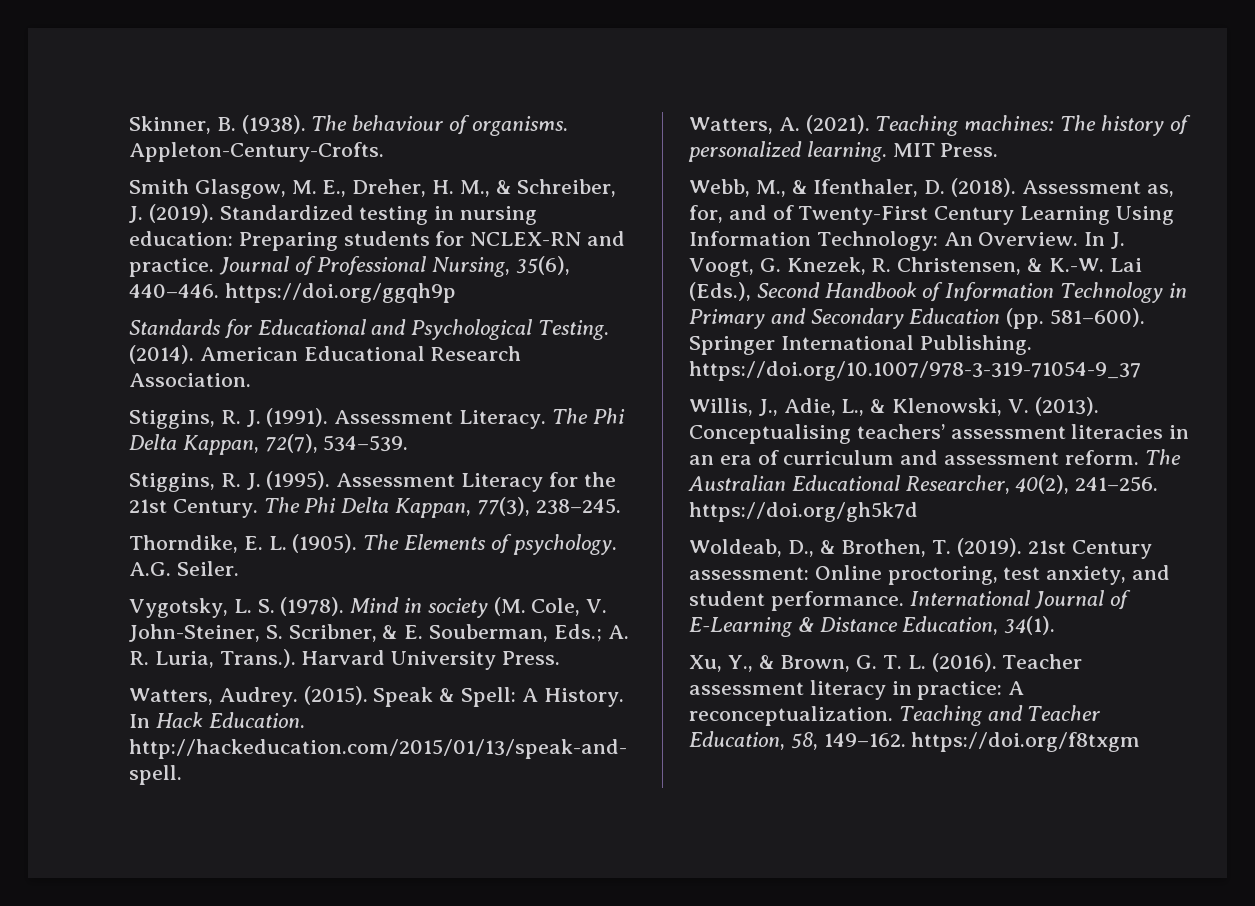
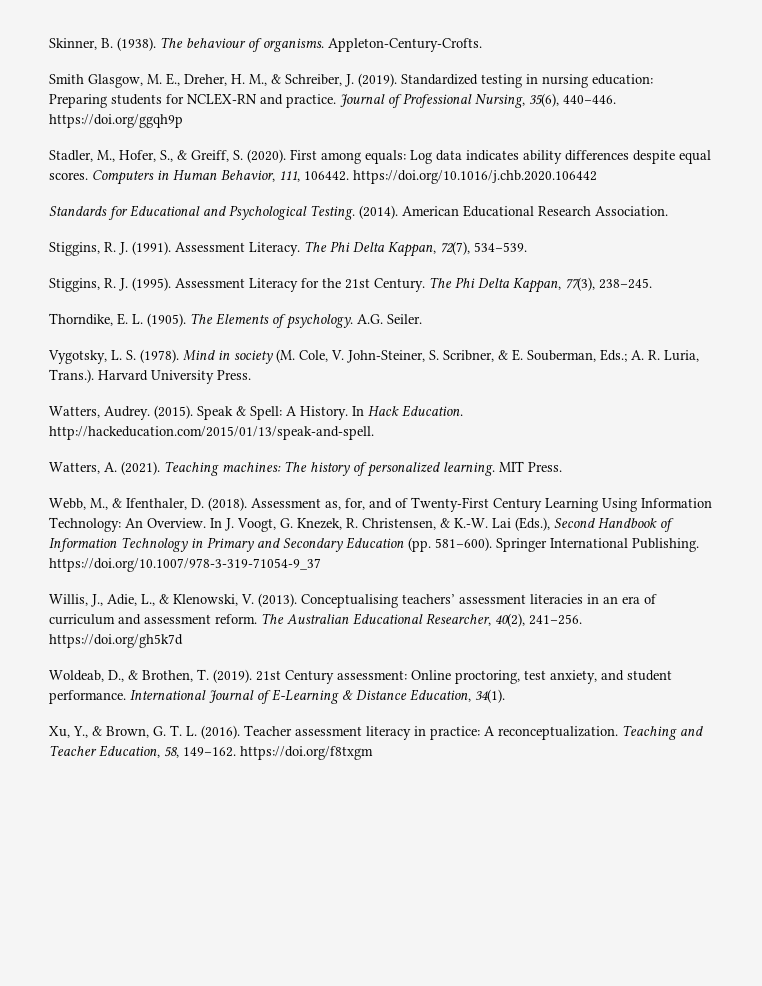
(456, 293) none -> [49,149,711,164] [49,170,597,185] // Stadler, M., Hofer, S., & Greiff, S. (2020). First among equals: Log data indicates ability differences despite equal scores. Computers in Human Behavior, 111, 106442. https://doi.org/10.1016/j.chb.2020.106442

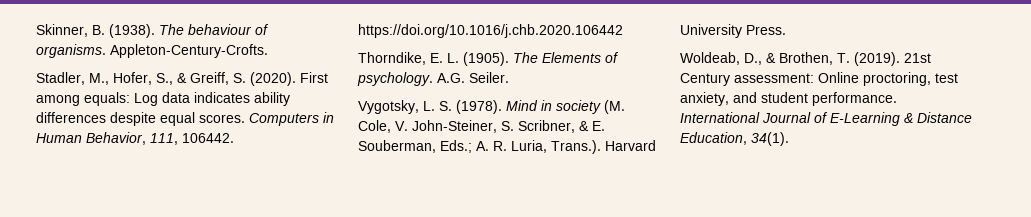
[49,73,653,88] [49,93,616,108] [49,114,183,128] // Smith Glasgow, M. E., Dreher, H. M., & Schreiber, J. (2019). Standardized testing in nursing education: Preparing students for NCLEX-RN and practice. Journal of Professional Nursing, 35(6), 440–446. https://doi.org/ggqh9p -> (268, 51) none
[49,205,668,220] [49,241,527,257] [49,277,652,293] // Standards for Educational and Psychological Testing. (2014). American Educational Research Association. // Stiggins, R. J. (1991). Assessment Literacy. The Phi Delta Kappan, 72(7), 534–539. // Stiggins, R. J. (1995). Assessment Literacy for the 21st Century. The Phi Delta Kappan, 77(3), 238–245. -> (623, 31) none
[49,405,463,420] [49,426,374,440] [49,461,562,477] [49,497,712,512] [49,517,674,532] [49,537,699,552] [49,558,321,572] [49,593,657,608] [49,613,582,627] [49,634,183,648] // Watters, Audrey. (2015). Speak & Spell: A History. In Hack Education. http://hackeducation.com/2015/01/13/speak-and-spell. // Watters, A. (2021). Teaching machines: The history of personalized learning. MIT Press. // Webb, M., & Ifenthaler, D. (2018). Assessment as, for, and of Twenty-First Century Learning Using Information Technology: An Overview. In J. Voogt, G. Knezek, R. Christensen, & K.-W. Lai (Eds.), Second Handbook of Information Technology in Primary and Secondary Education (pp. 581–600). Springer International Publishing. https://doi.org/10.1007/978-3-319-71054-9_37 // Willis, J., Adie, L., & Klenowski, V. (2013). Conceptualising teachers’ assessment literacies in an era of curriculum and assessment reform. The Australian Educational Researcher, 40(2), 241–256. https://doi.org/gh5k7d -> (786, 30) none
[49,725,703,740] [49,745,373,760] // Xu, Y., & Brown, G. T. L. (2016). Teacher assessment literacy in practice: A reconceptualization. Teaching and Teacher Education, 58, 149–162. https://doi.org/f8txgm -> (789, 139) none

